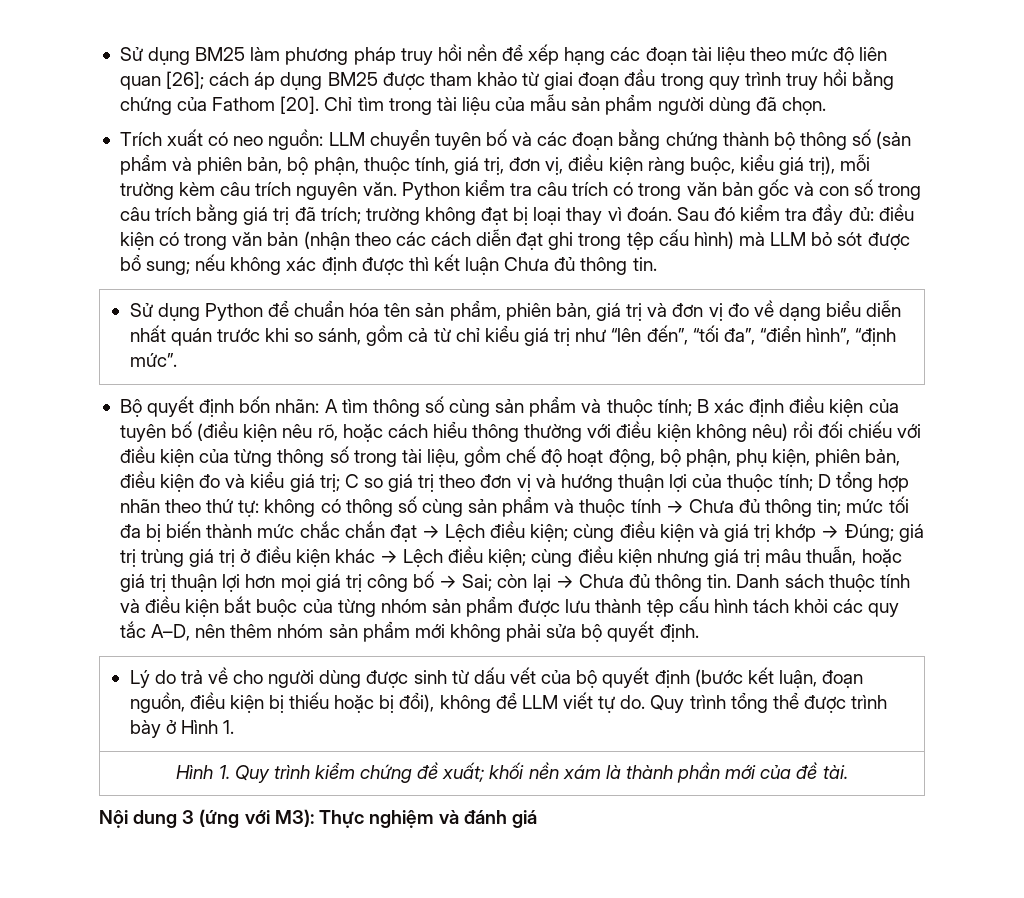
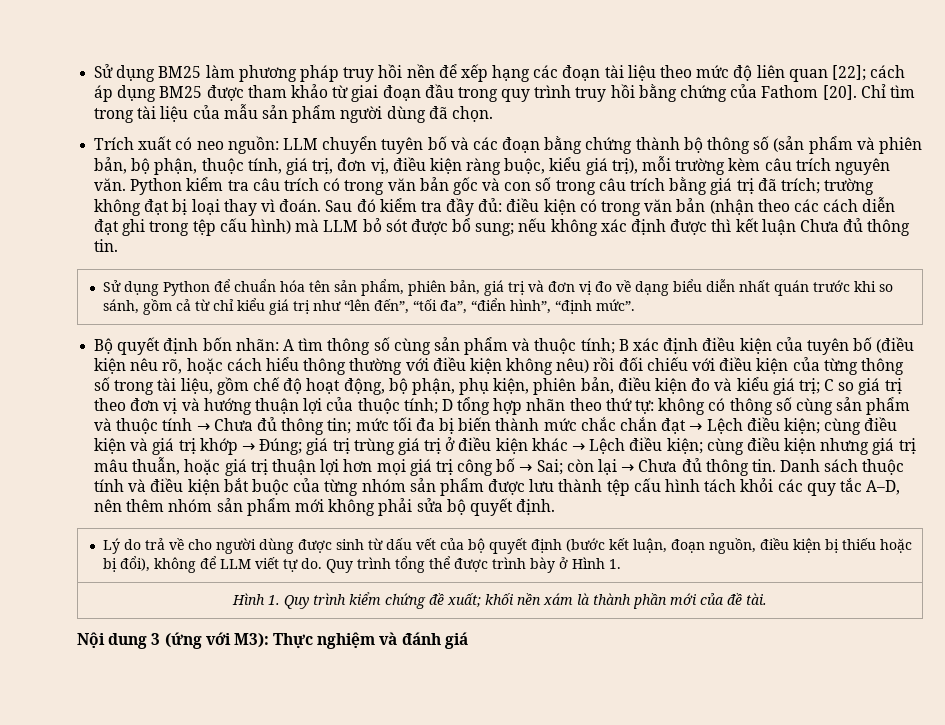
[166,71,205,89] [26]; -> [831,65,866,81] [22];

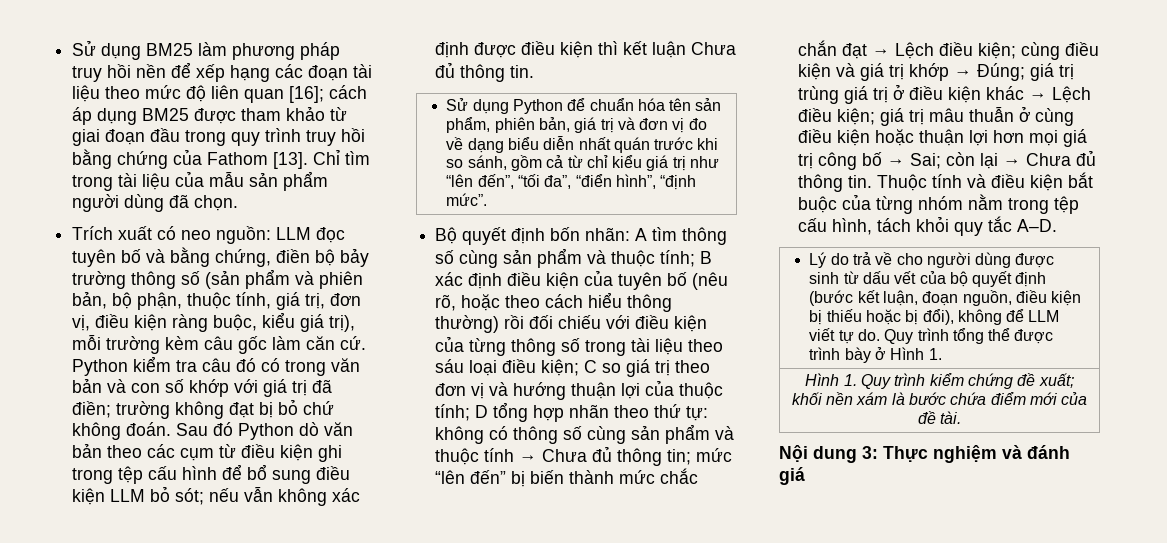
[831,65,866,81] [22]; -> [289,86,325,103] [16];
[822,85,857,100] [20]. -> [273,152,309,169] [13].
[322,136,378,154] chuyển -> [316,227,346,243] đọc
[472,136,703,154] các đoạn bằng chứng thành bộ -> [170,247,370,267] [72,271,127,289] bằng chứng, điền bộ bảy trường
[795,158,890,175] [94,178,127,191] trích nguyên văn. -> [238,336,367,354] gốc làm căn cứ.
[283,177,478,195] trích có trong văn bản gốc -> [236,358,361,376] [72,378,103,393] đó có trong văn bản
[555,177,708,195] trong câu trích bằng -> [189,379,259,397] khớp với
[780,178,820,194] trích; -> [72,401,112,418] điền;
[191,197,896,216] [94,218,547,236] loại thay vì đoán. Sau đó kiểm tra đầy đủ: điều kiện có trong văn bản (nhận theo các cách diễn đạt ghi trong tệp cấu hình) mà LLM bỏ sót được bổ sung; nếu -> [278,399,335,415] [72,422,354,440] [72,443,343,462] [72,464,351,484] [72,486,274,505] bỏ chứ không đoán. Sau đó Python dò văn bản theo các cụm từ điều kiện ghi trong tệp cấu hình để bổ sung điều kiện LLM bỏ sót; nếu vẫn
(708, 227) none -> [521,41,594,58] điều kiện
[876,337,915,353] [94,358,159,374] (điều kiện nêu -> [692,272,729,290] (nêu
(223, 366) none -> [505,295,541,308] theo
[349,357,590,375] thường với điều kiện không nêu) -> [435,315,500,333] thường)
[180,377,820,395] liệu, gồm chế độ hoạt động, bộ phận, phụ kiện, phiên bản, điều kiện đo và kiểu giá trị; -> [655,338,724,355] [435,359,580,376] liệu theo sáu loại điều kiện;
[392,417,435,431] tối đa -> [435,470,507,484] “lên đến”
[706,437,916,455] [94,457,268,476] cùng điều kiện nhưng giá trị mâu thuẫn, hoặc giá trị -> [880,106,1075,126] [798,129,915,146] giá trị mâu thuẫn ở cùng điều kiện hoặc
[780,459,905,475] Danh sách thuộc -> [877,174,928,191] Thuộc
[409,478,701,496] sản phẩm được lưu thành tệp cấu hình -> [968,194,1080,214] [798,218,873,235] nằm trong tệp cấu hình,
[777,479,803,492] các -> (950, 224) none
[866,480,901,495] [94,498,556,516] A–D, nên thêm nhóm sản phẩm mới không phải sửa bộ quyết định. -> [1017,219,1058,232] A–D.
[593,593,668,609] thành phần -> [909,392,1026,405] bước chứa điểm
[151,632,269,649] 3 (ứng với M3): -> [862,446,878,459] 3:

